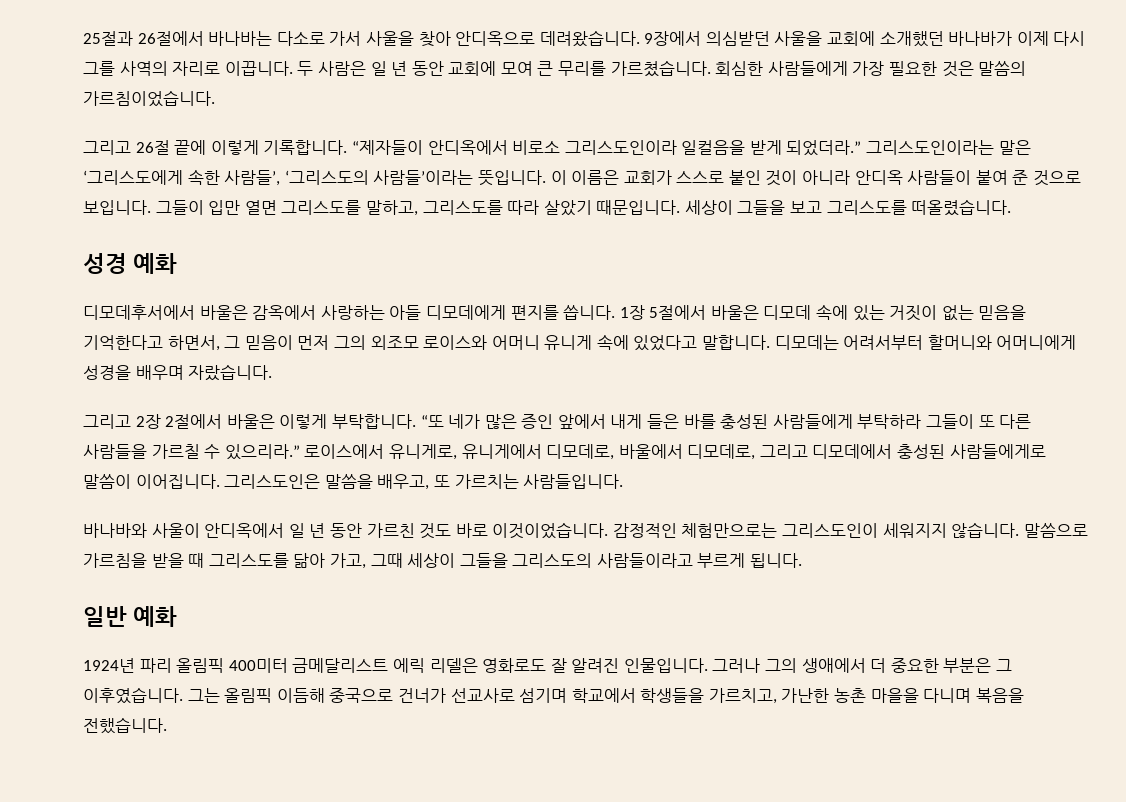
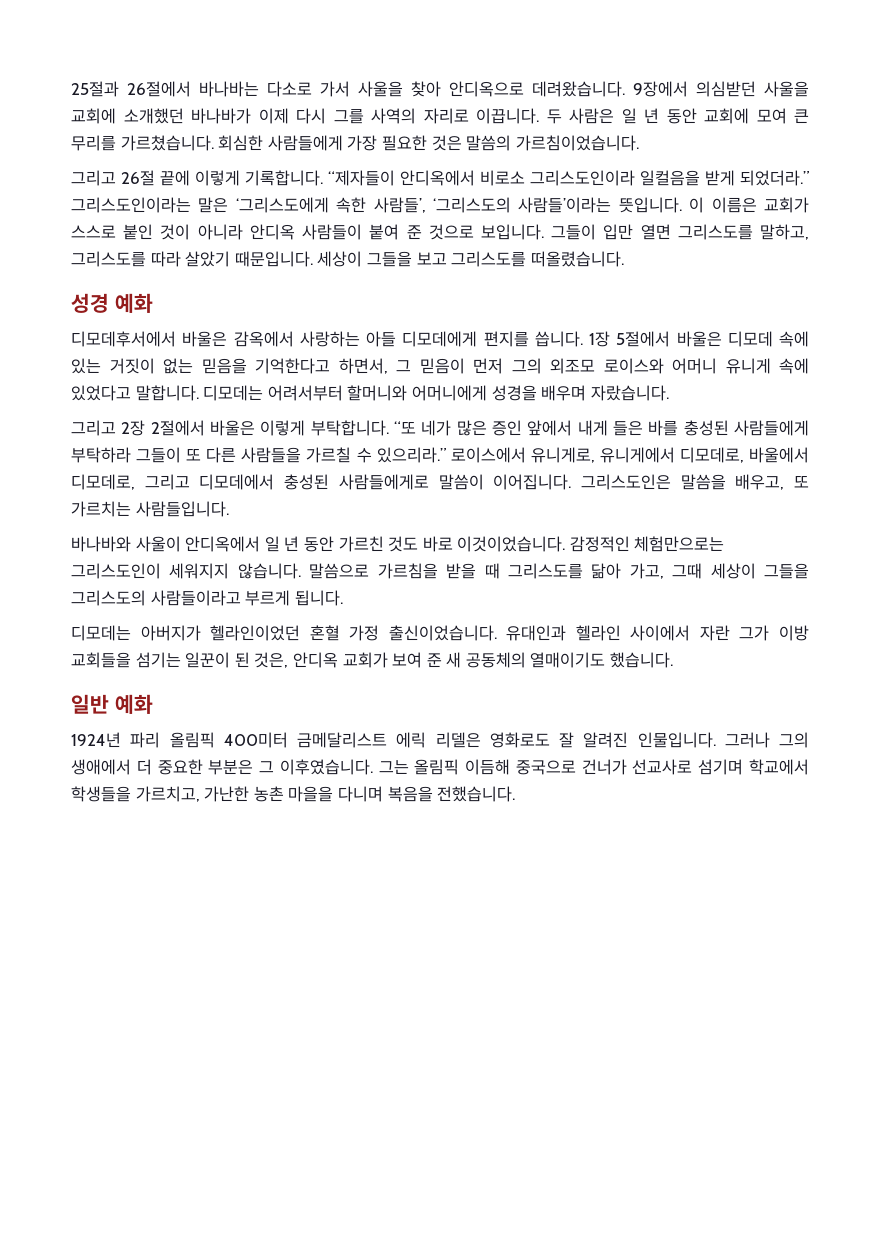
(803, 560) none -> [71,625,809,641] [71,652,674,668] // 디모데는 아버지가 헬라인이었던 혼혈 가정 출신이었습니다. 유대인과 헬라인 사이에서 자란 그가 이방 교회들을 섬기는 일꾼이 된 것은, 안디옥 교회가 보여 준 새 공동체의 열매이기도 했습니다.

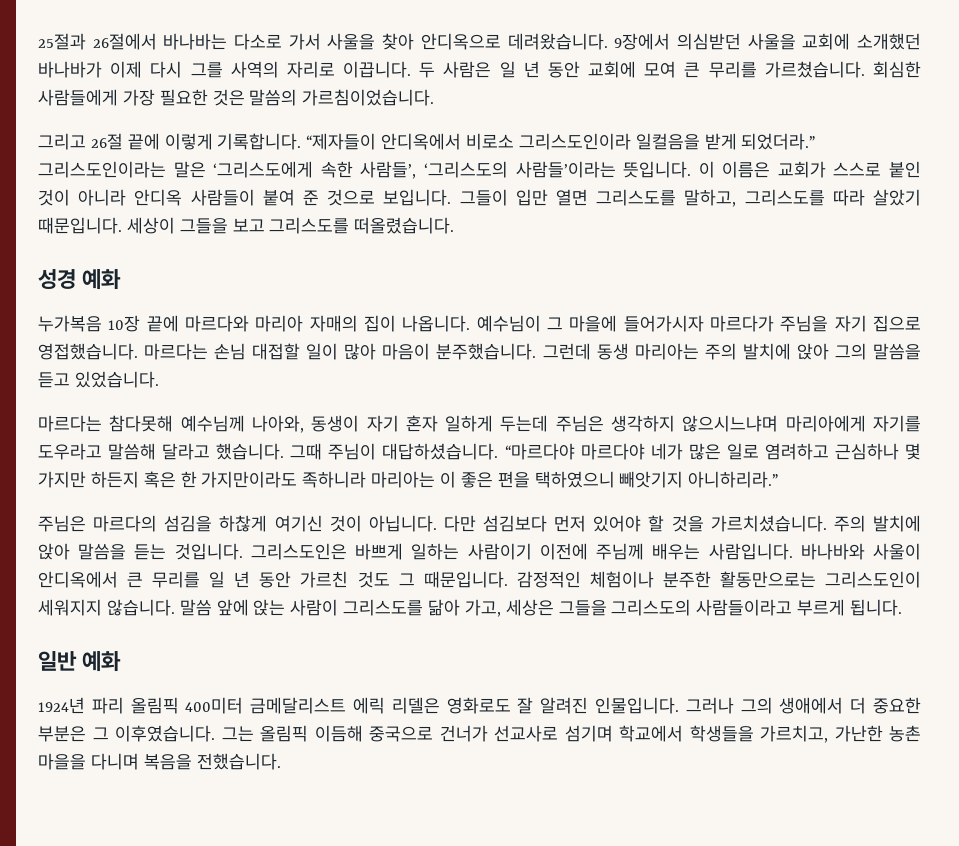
[71,331,809,347] [71,358,809,374] [71,385,669,401] [71,420,809,436] [71,447,810,463] [71,474,810,490] [71,501,229,517] 디모데후서에서 바울은 감옥에서 사랑하는 아들 디모데에게 편지를 씁니다. 1장 5절에서 바울은 디모데 속에 있는 거짓이 없는 믿음을 기억한다고 하면서, 그 믿음이 먼저 그의 외조모 로이스와 어머니 유니게 속에 있었다고 말합니다. 디모데는 어려서부터 할머니와 어머니에게 성경을 배우며 자랐습니다. // 그리고 2장 2절에서 바울은 이렇게 부탁합니다. “또 네가 많은 증인 앞에서 내게 들은 바를 충성된 사람들에게 부탁하라 그들이 또 다른 사람들을 가르칠 수 있으리라.” 로이스에서 유니게로, 유니게에서 디모데로, 바울에서 디모데로, 그리고 디모데에서 충성된 사람들에게로 말씀이 이어집니다. 그리스도인은 말씀을 배우고, 또 가르치는 사람들입니다. // -> [38,315,922,332] [38,343,922,360] [38,371,159,388] [38,415,921,433] [38,443,921,460] [38,471,779,488] [38,515,921,532] [38,543,793,560] 누가복음 10장 끝에 마르다와 마리아 자매의 집이 나옵니다. 예수님이 그 마을에 들어가시자 마르다가 주님을 자기 집으로 영접했습니다. 마르다는 손님 대접할 일이 많아 마음이 분주했습니다. 그런데 동생 마리아는 주의 발치에 앉아 그의 말씀을 듣고 있었습니다. // 마르다는 참다못해 예수님께 나아와, 동생이 자기 혼자 일하게 두는데 주님은 생각하지 않으시느냐며 마리아에게 자기를 도우라고 말씀해 달라고 했습니다. 그때 주님이 대답하셨습니다. “마르다야 마르다야 네가 많은 일로 염려하고 근심하나 몇 가지만 하든지 혹은 한 가지만이라도 족하니라 마리아는 이 좋은 편을 택하였으니 빼앗기지 아니하리라.” // 주님은 마르다의 섬김을 하찮게 여기신 것이 아닙니다. 다만 섬김보다 먼저 있어야 할 것을 가르치셨습니다. 주의 발치에 앉아 말씀을 듣는 것입니다. 그리스도인은 바쁘게 일하는 사람이기 이전에 주님께 배우는 사람입니다.
(261, 544) none -> [127,571,201,588] 큰 무리를
[422,536,725,552] [71,563,500,579] 바로 이것이었습니다. 감정적인 체험만으로는 그리스도인이 세워지지 않습니다. 말씀으로 가르침을 받을 때 -> [398,571,921,588] [38,599,339,616] 그 때문입니다. 감정적인 체험이나 분주한 활동만으로는 그리스도인이 세워지지 않습니다. 말씀 앞에 앉는 사람이
[672,563,756,579] 그때 세상이 -> [505,599,554,616] 세상은
[71,625,809,641] [71,652,674,668] // 디모데는 아버지가 헬라인이었던 혼혈 가정 출신이었습니다. 유대인과 헬라인 사이에서 자란 그가 이방 교회들을 섬기는 일꾼이 된 것은, 안디옥 교회가 보여 준 새 공동체의 열매이기도 했습니다. -> (903, 607) none

